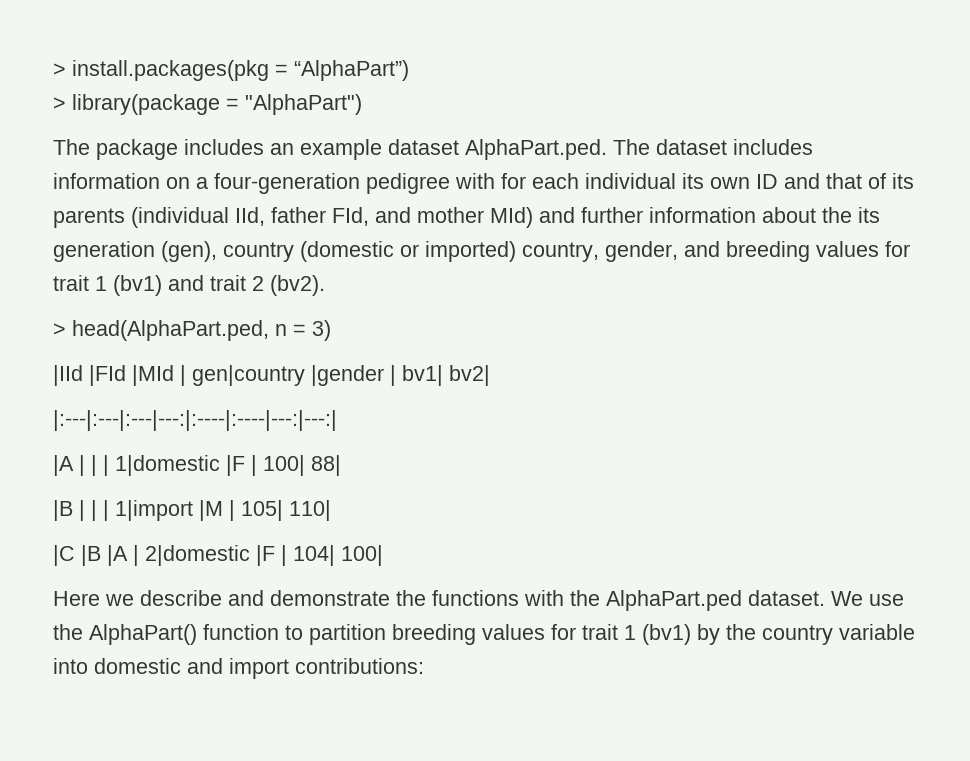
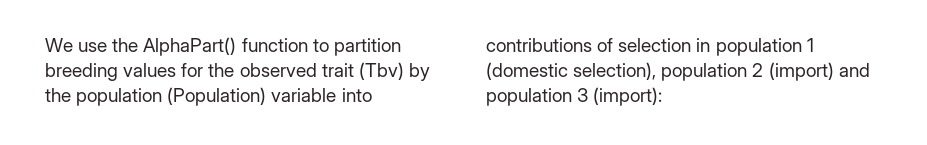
[53,60,409,81] [53,94,362,115] [53,139,813,160] [53,173,914,194] [53,207,880,228] [53,241,910,262] [53,275,325,296] [53,320,331,341] [53,365,490,386] [53,410,337,431] [53,455,341,476] [53,500,331,521] [53,545,383,566] [53,590,825,611] > install.packages(pkg = “AlphaPart”) // > library(package = "AlphaPart") // The package includes an example dataset AlphaPart.ped. The dataset includes information on a four-generation pedigree with for each individual its own ID and that of its parents (individual IId, father FId, and mother MId) and further information about the its generation (gen), country (domestic or imported) country, gender, and breeding values for trait 1 (bv1) and trait 2 (bv2). // > head(AlphaPart.ped, n = 3) // |IId |FId |MId | gen|country |gender | bv1| bv2| // |:---|:---|:---|---:|:----|:----|---:|---:| // |A | | | 1|domestic |F | 100| 88| // |B | | | 1|import |M | 105| 110| // |C |B |A | 2|domestic |F | 104| 100| // Here we describe and demonstrate the functions with the AlphaPart.ped dataset. -> (45, 45) none
[582,624,915,645] [53,658,424,679] trait 1 (bv1) by the country variable into domestic and import contributions: -> [208,62,430,81] [45,87,372,106] [486,38,814,56] [486,62,870,81] [486,87,663,106] the observed trait (Tbv) by the population (Population) variable into contributions of selection in population 1 (domestic selection), population 2 (import) and population 3 (import):

